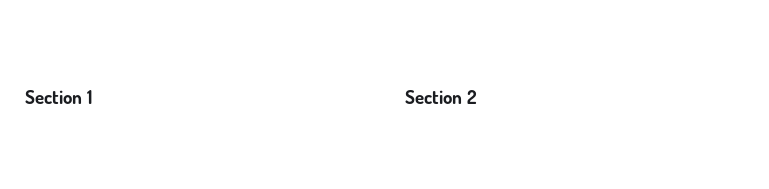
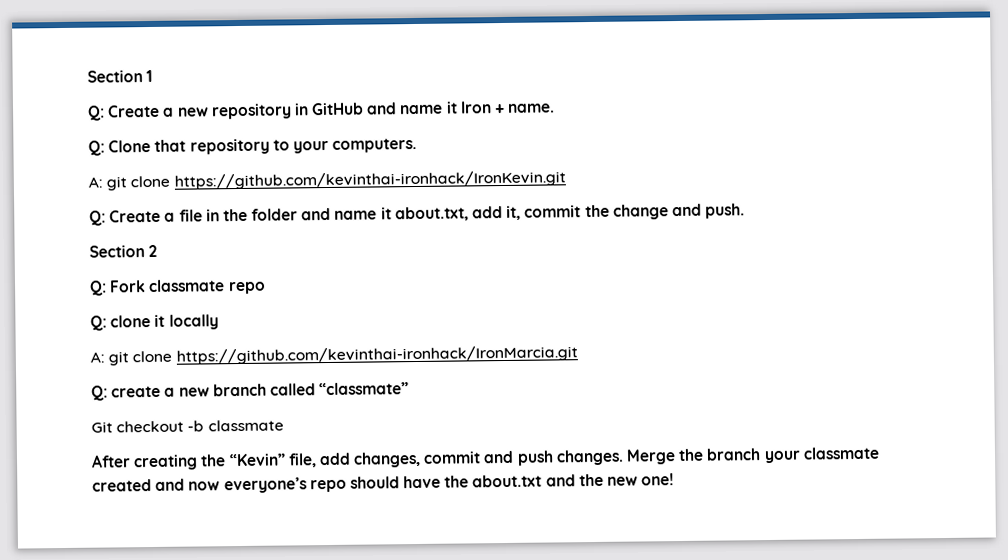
[405,90,478,104] Section 2 -> [87,101,556,121] [88,137,418,156] [88,170,566,191] [89,203,746,226] [89,244,158,258] [89,279,266,296] [90,314,219,331] [90,345,578,366] [91,382,410,401] [91,419,284,433] [91,446,880,471] [92,473,675,494] Q: Create a new repository in GitHub and name it Iron + name. // Q: Clone that repository to your computers. // A: git clone https://github.com/kevinthai-ironhack/IronKevin.git // Q: Create a file in the folder and name it about.txt, add it, commit the change and push. // Section 2 // Q: Fork classmate repo // Q: clone it locally // A: git clone https://github.com/kevinthai-ironhack/IronMarcia.git // Q: create a new branch called “classmate” // Git checkout -b classmate // After creating the “Kevin” file, add changes, commit and push changes. Merge the branch your classmate created and now everyone’s repo should have the about.txt and the new one!

